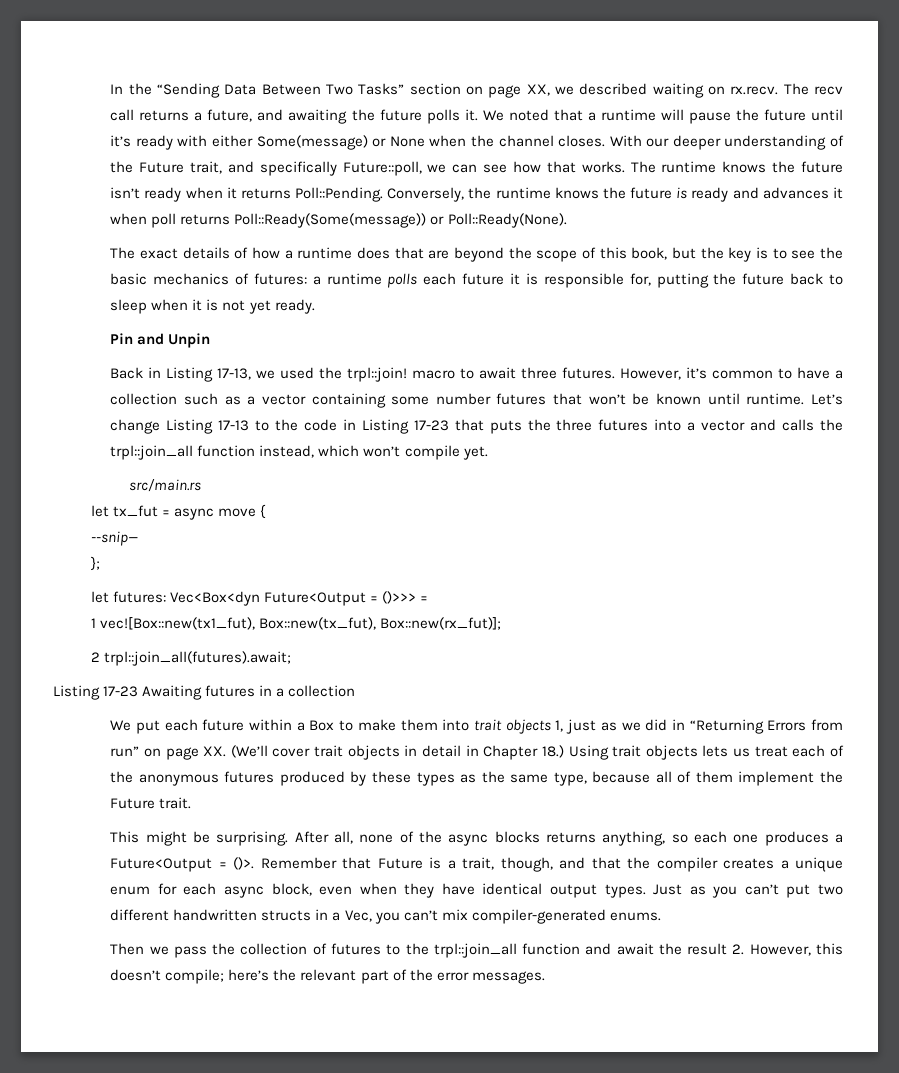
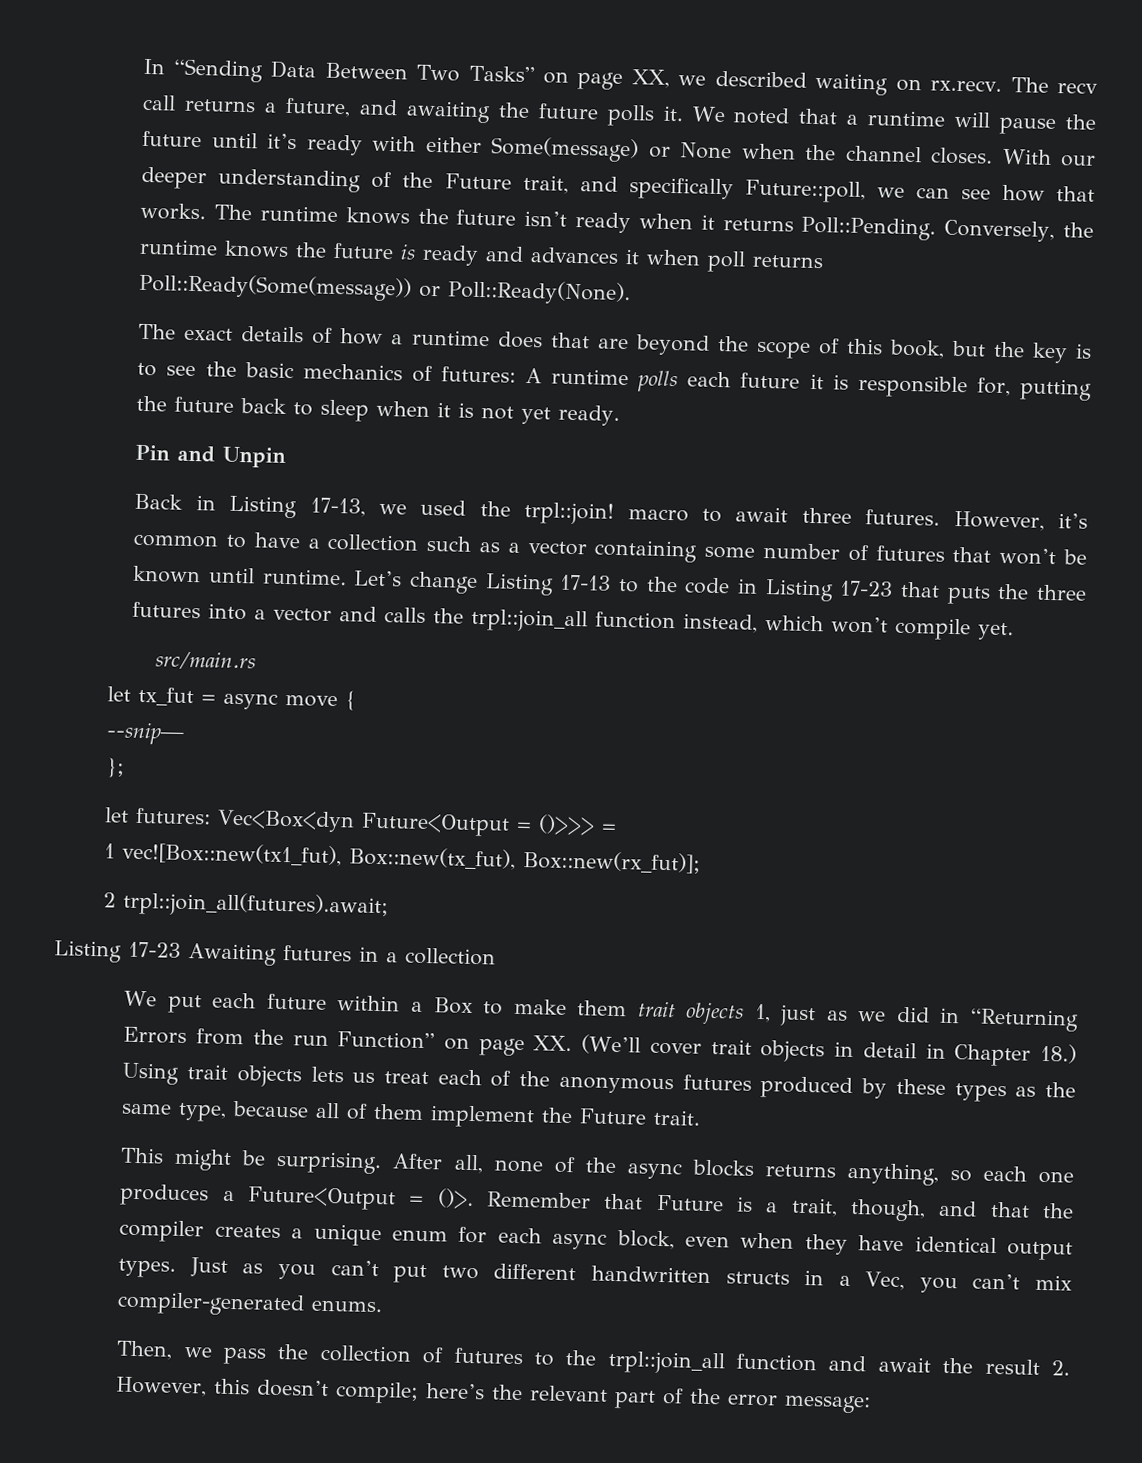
[128,83,152,95] the -> (166, 66) none
[409,83,461,95] section -> (535, 74) none
[312,276,321,285] a -> [525,367,543,384] A
(491, 399) none -> [847,544,869,562] of
[442,719,470,731] into -> (628, 1008) none
[110,746,140,757] run” -> [252,1029,436,1050] the run Function”
[110,943,145,955] Then -> [116,1340,174,1360] Then,
[471,971,545,984] messages. -> [784,1394,872,1414] message:

